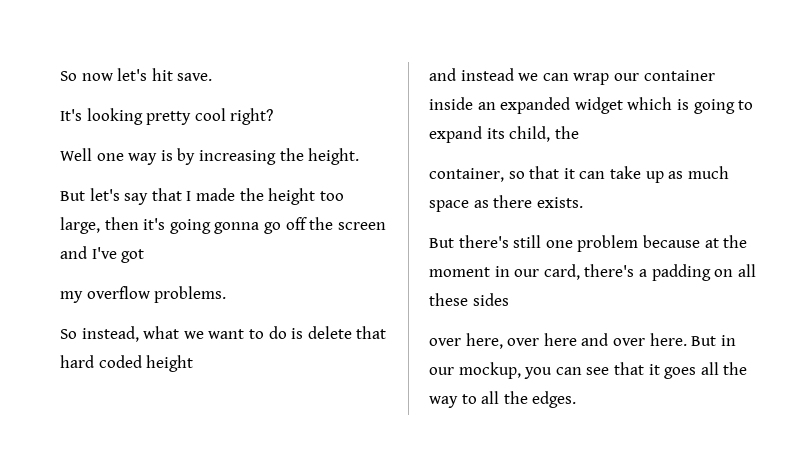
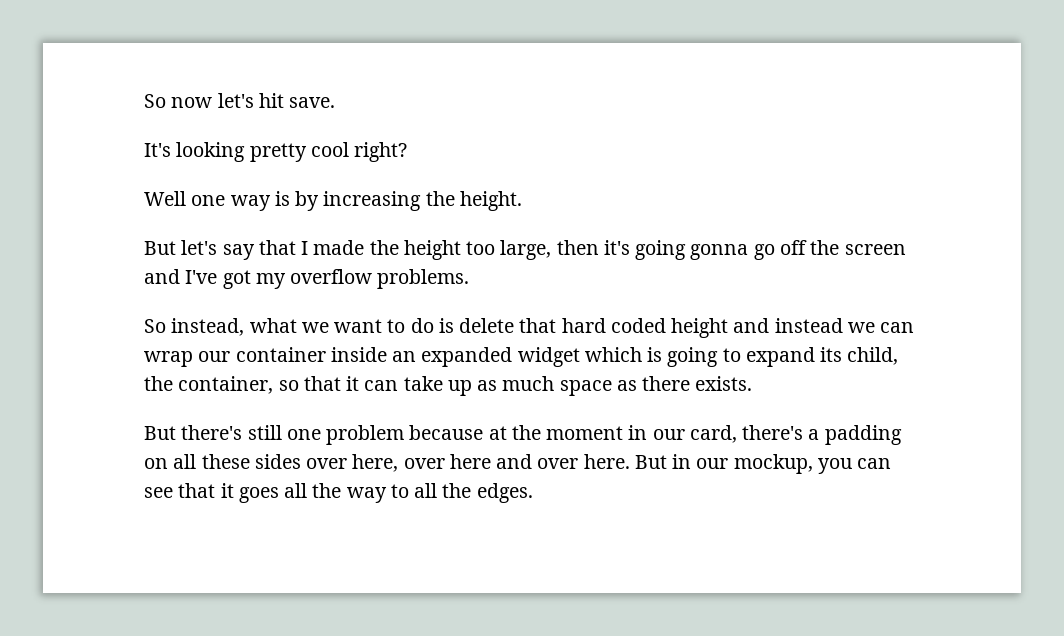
(145, 256) // -> (251, 279) none
(194, 363) // -> (729, 328) none
(579, 132) // -> (173, 383) none
(509, 299) // -> (301, 461) none

